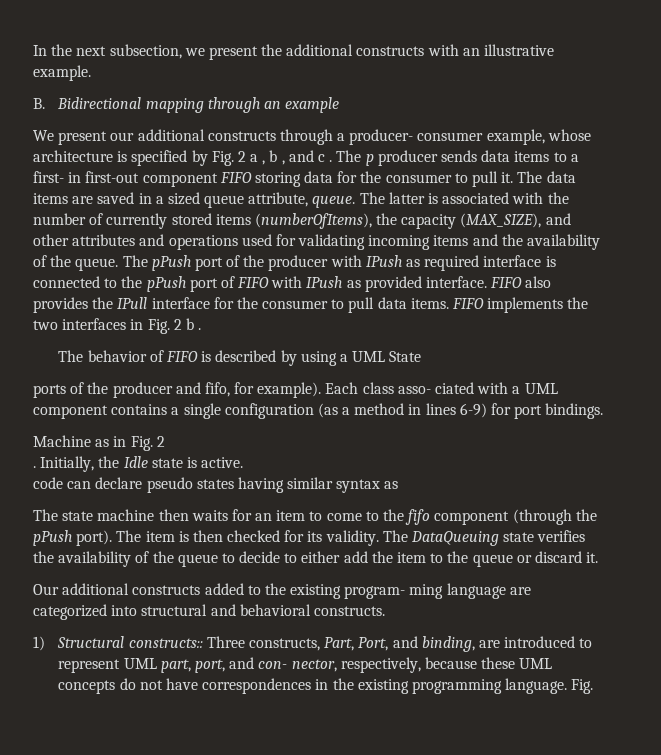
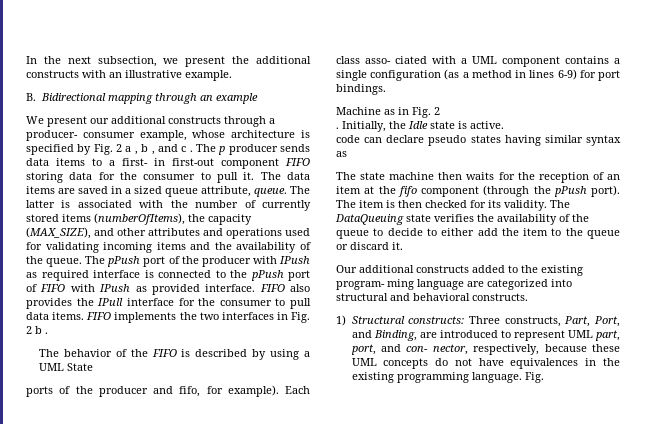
(164, 356) none -> [130,349,148,357] the
[255,510,379,521] an item to come to -> [517,172,620,183] [336,186,375,194] the reception of an item at
[128,638,203,648] constructs:: -> [408,316,465,324] constructs:
[421,636,475,652] binding, -> [373,330,417,341] Binding,
[202,678,312,694] correspondences -> [510,358,579,369] equivalences

